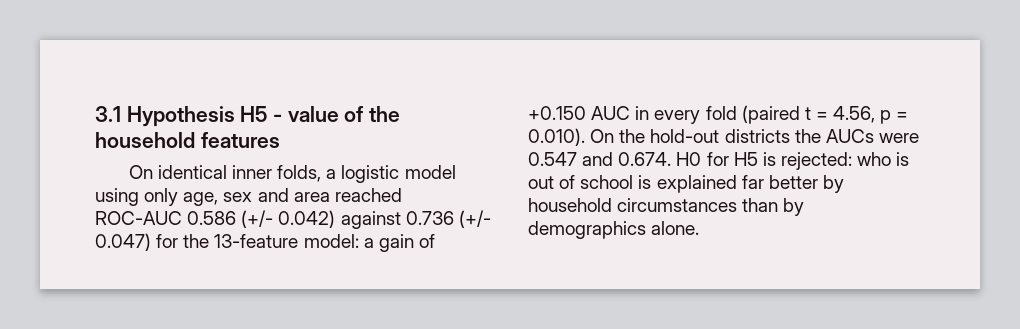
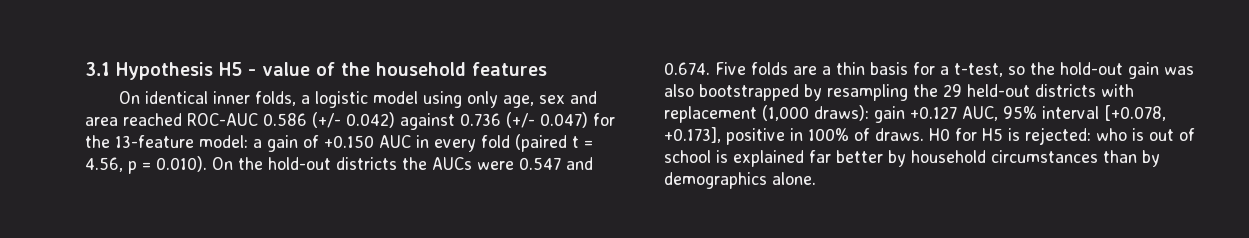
(672, 159) none -> [715,62,1194,79] [664,84,1134,101] [664,105,1166,123] [664,127,924,145] Five folds are a thin basis for a t-test, so the hold-out gain was also bootstrapped by resampling the 29 held-out districts with replacement (1,000 draws): gain +0.127 AUC, 95% interval [+0.078, +0.173], positive in 100% of draws.

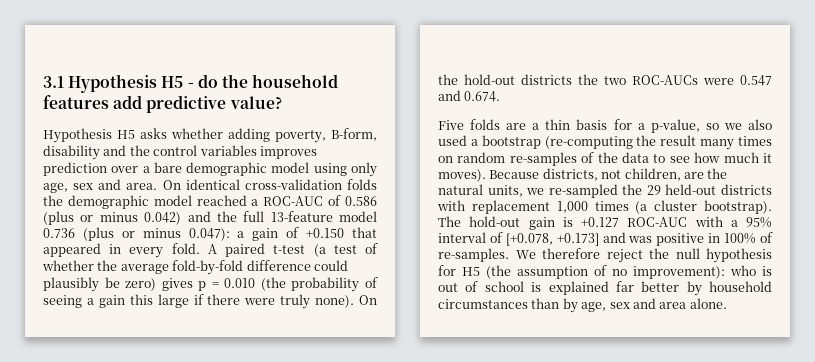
[262,62,335,76] value of -> [197,74,218,88] do
[118,91,368,108] // On identical inner folds, a logistic -> [113,95,282,113] [43,128,377,143] [43,145,317,160] [43,162,268,176] add predictive value? // Hypothesis H5 asks whether adding poverty, B-form, disability and the control variables improves prediction over a bare demographic
[85,112,615,130] [85,134,593,152] [85,156,207,174] area reached ROC-AUC 0.586 (+/- 0.042) against 0.736 (+/- 0.047) for the 13-feature model: a gain of +0.150 AUC in every fold (paired t = 4.56, p = 0.010). -> [126,179,377,190] [43,195,377,209] [43,211,377,225] [43,227,377,241] [43,243,379,258] [42,260,348,275] [43,277,378,292] [43,294,355,309] area. On identical cross-validation folds the demographic model reached a ROC-AUC of 0.586 (plus or minus 0.042) and the full 13-feature model 0.736 (plus or minus 0.047): a gain of +0.150 that appeared in every fold. A paired t-test (a test of whether the average fold-by-fold difference could plausibly be zero) gives p = 0.010 (the probability of seeing a gain this large if there were truly none).
[432,157,472,170] AUCs -> [604,75,698,85] two ROC-AUCs
(710, 68) none -> (501, 96) //
[954,62,1194,79] [664,84,908,101] t-test, so the hold-out gain was also bootstrapped by resampling -> [650,119,772,133] [438,135,772,150] [438,152,772,166] [438,168,728,182] [438,184,618,198] p-value, so we also used a bootstrap (re-computing the result many times on random re-samples of the data to see how much it moves). Because districts, not children, are the natural units, we re-sampled
[762,105,1166,123] [664,127,1091,145] (1,000 draws): gain +0.127 AUC, 95% interval [+0.078, +0.173], positive in 100% of draws. H0 for H5 is rejected: -> [556,200,772,214] [438,216,772,230] [438,232,773,246] [438,248,772,263] [438,265,725,279] 1,000 times (a cluster bootstrap). The hold-out gain is +0.127 ROC-AUC with a 95% interval of [+0.078, +0.173] and was positive in 100% of re-samples. We therefore reject the null hypothesis for H5 (the assumption of no improvement):
[664,172,767,189] demographics -> [581,298,687,312] age, sex and area

